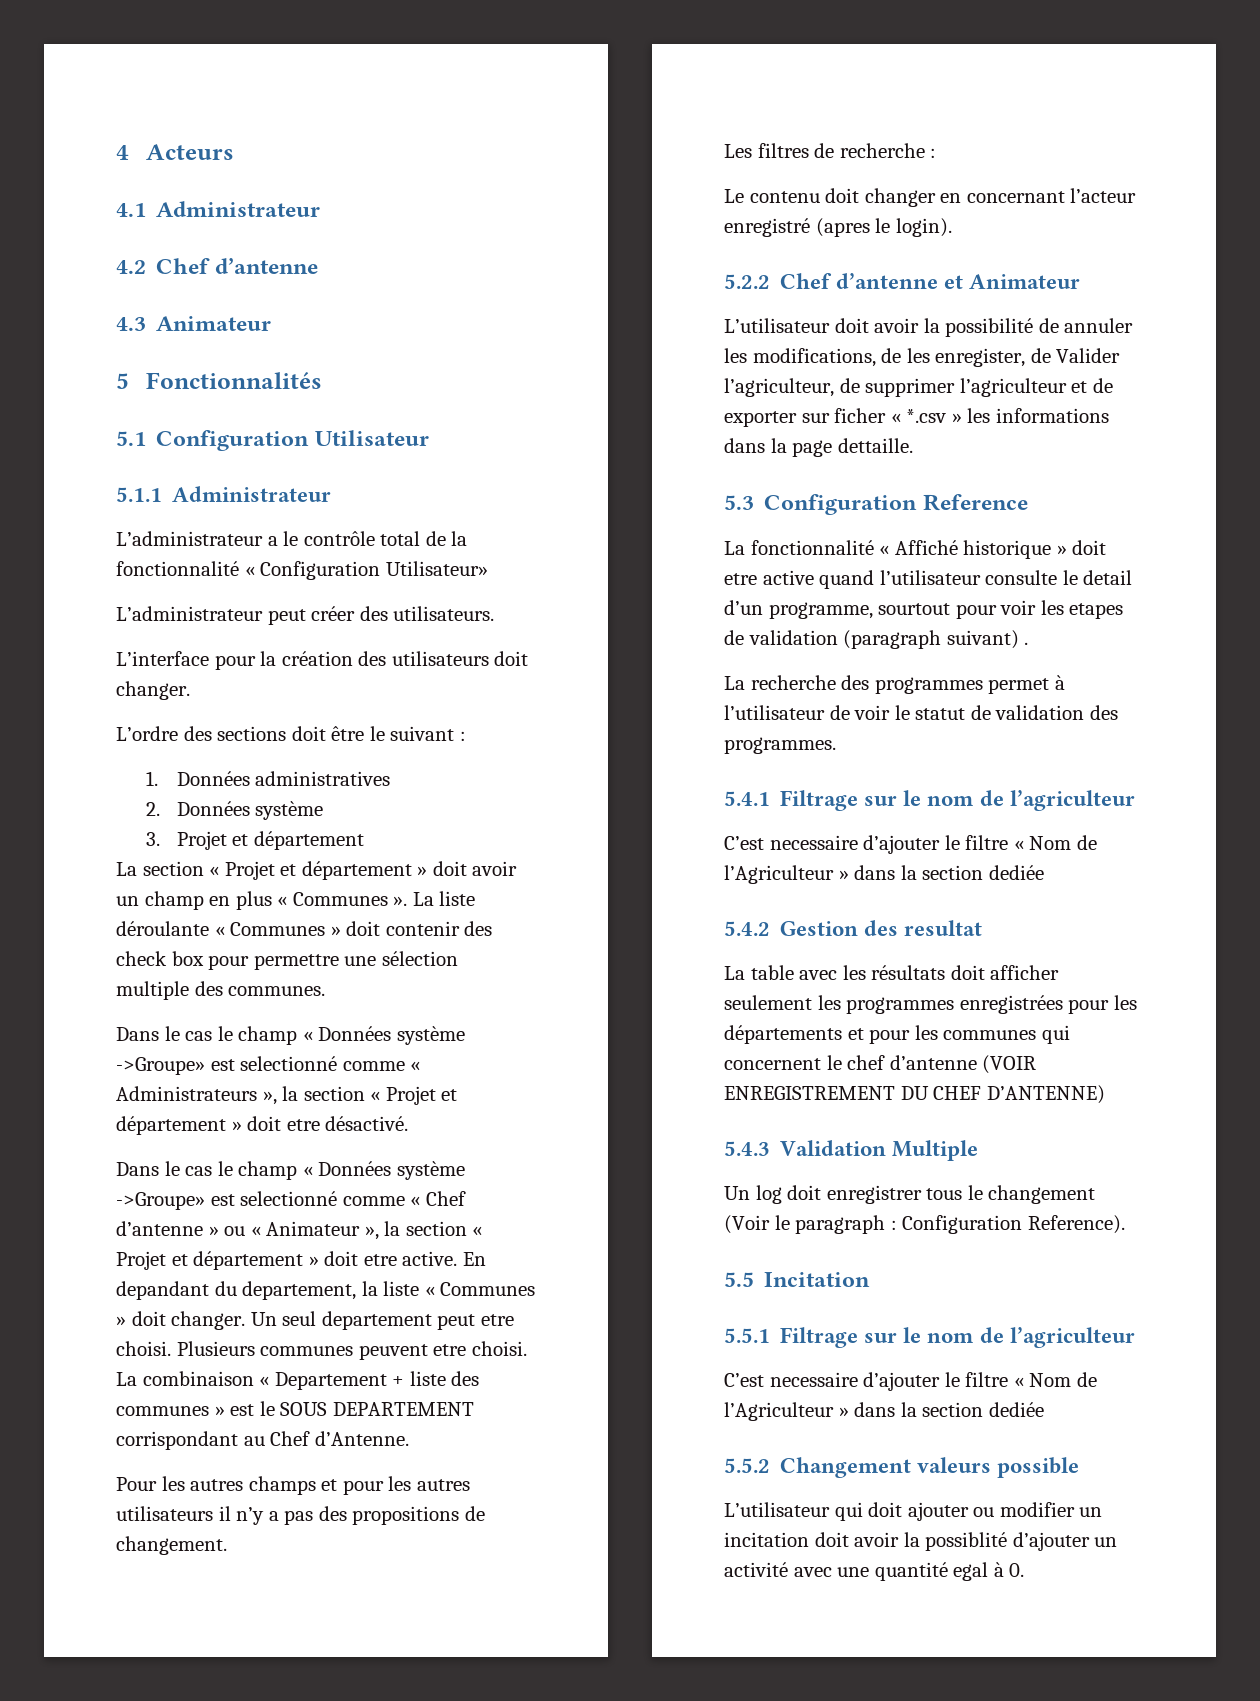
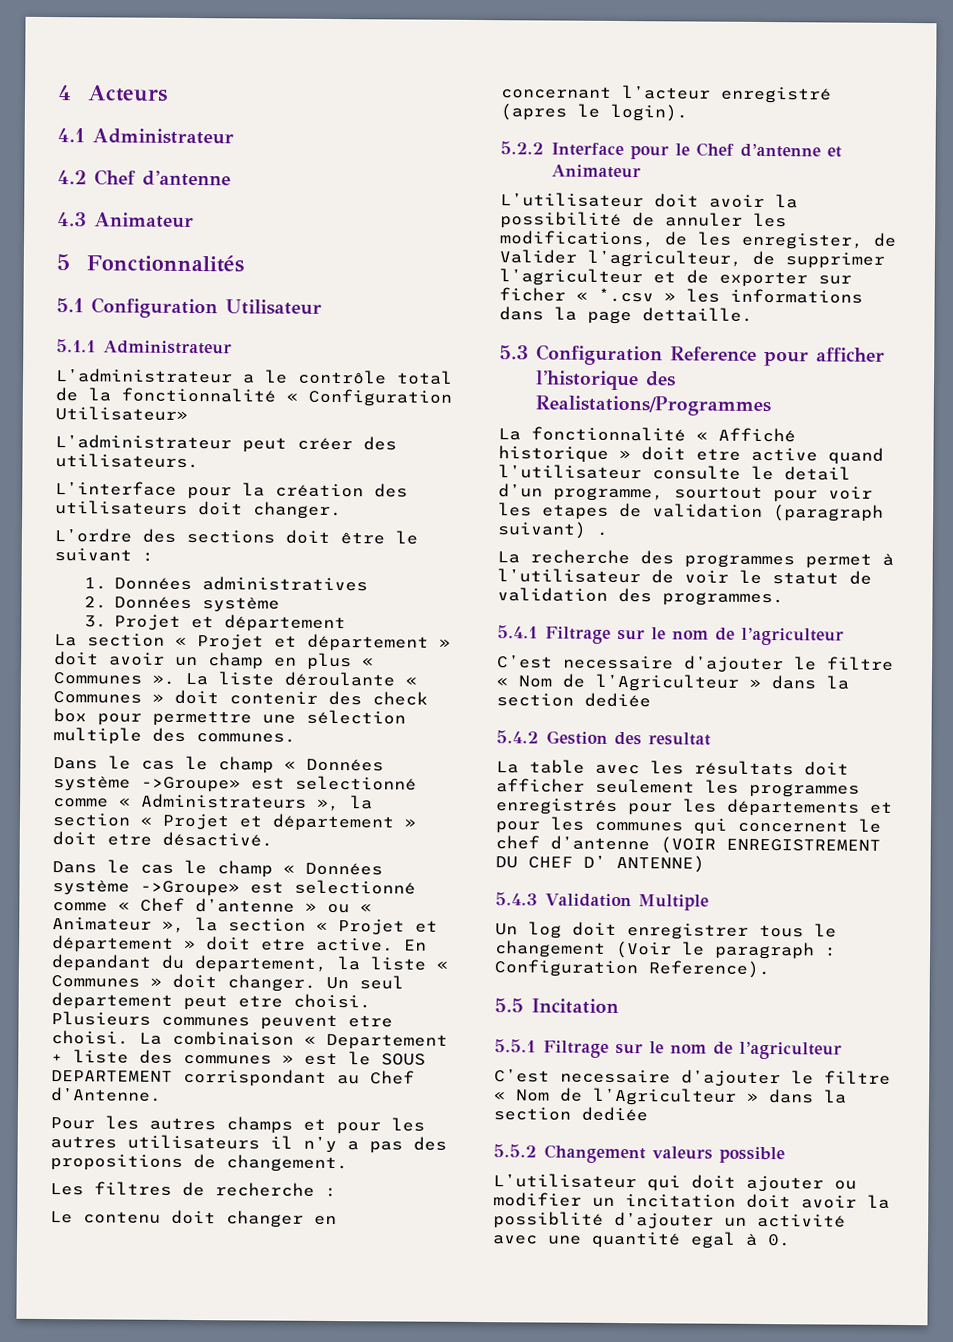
(770, 281) none -> [550,142,690,160] Interface pour le
(1028, 502) none -> [763,347,885,367] [534,370,676,391] [534,395,771,417] pour afficher l’historique des Realistations/Programmes
[959,995,1063,1014] enregistrées -> [496,798,618,815] enregistrés
[986,1085,1105,1104] D’ANTENNE) -> [583,854,705,873] D’ ANTENNE)

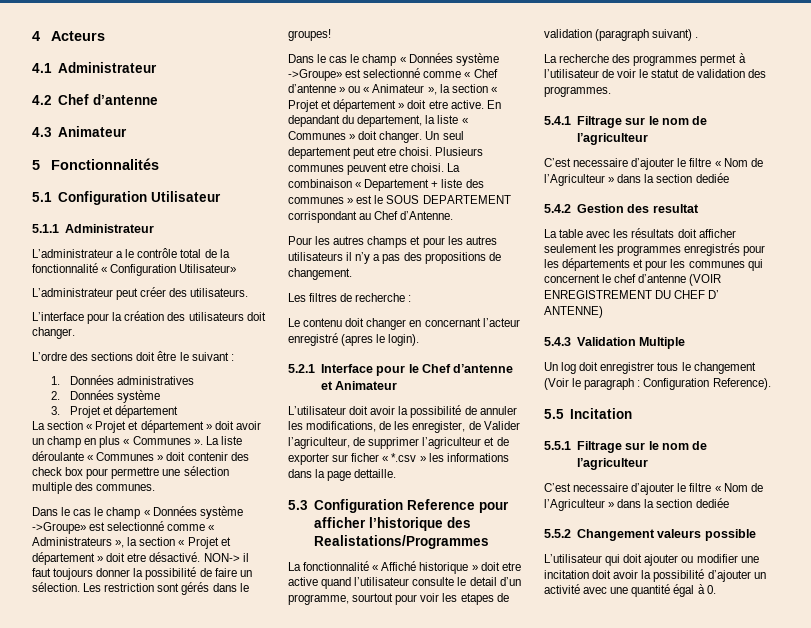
(273, 839) none -> [203,553,249,562] [32,567,252,580] [32,582,249,595] [288,29,331,41] NON-> il faut toujours donner la possibilité de faire un sélection. Les restriction sont gérés dans le groupes!
[500,141,544,155] 5.2.2 -> [288,364,315,373] 5.2.1
[592,1197,615,1207] un -> [740,556,759,563] une
[493,1211,604,1229] possiblité -> [653,569,705,582] possibilité
[690,1231,736,1249] egal -> [673,584,695,597] égal

